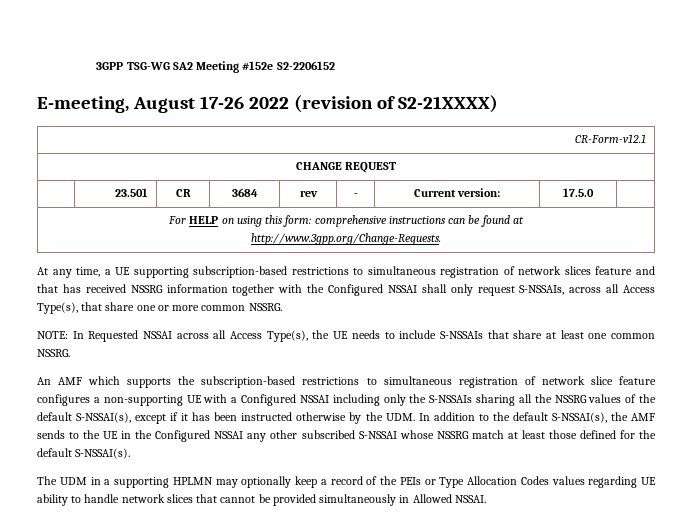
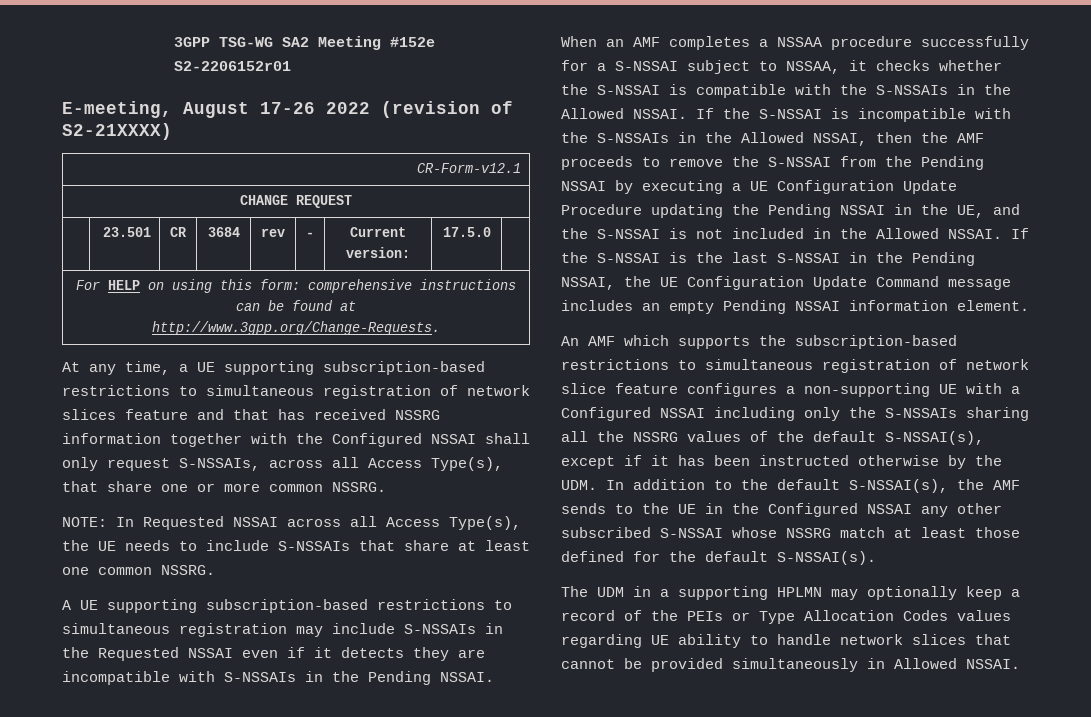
[276,61,335,70] S2-2206152 -> [173,61,291,71] S2-2206152r01
(70, 353) none -> [62,599,512,613] [62,623,503,637] [62,647,485,661] [62,671,494,685] [561,36,1029,50] [561,60,1002,74] [561,84,1011,98] [561,108,1011,122] [561,132,984,146] [561,156,984,170] [561,180,957,194] [561,204,1020,218] [561,228,1029,239] [561,252,975,266] [561,276,1011,290] [561,300,1029,314] // A UE supporting subscription-based restrictions to simultaneous registration may include S-NSSAIs in the Requested NSSAI even if it detects they are incompatible with S-NSSAIs in the Pending NSSAI. When an AMF completes a NSSAA procedure successfully for a S-NSSAI subject to NSSAA, it checks whether the S-NSSAI is compatible with the S-NSSAIs in the Allowed NSSAI. If the S-NSSAI is incompatible with the S-NSSAIs in the Allowed NSSAI, then the AMF proceeds to remove the S-NSSAI from the Pending NSSAI by executing a UE Configuration Update Procedure updating the Pending NSSAI in the UE, and the S-NSSAI is not included in the Allowed NSSAI. If the S-NSSAI is the last S-NSSAI in the Pending NSSAI, the UE Configuration Update Command message includes an empty Pending NSSAI information element.

